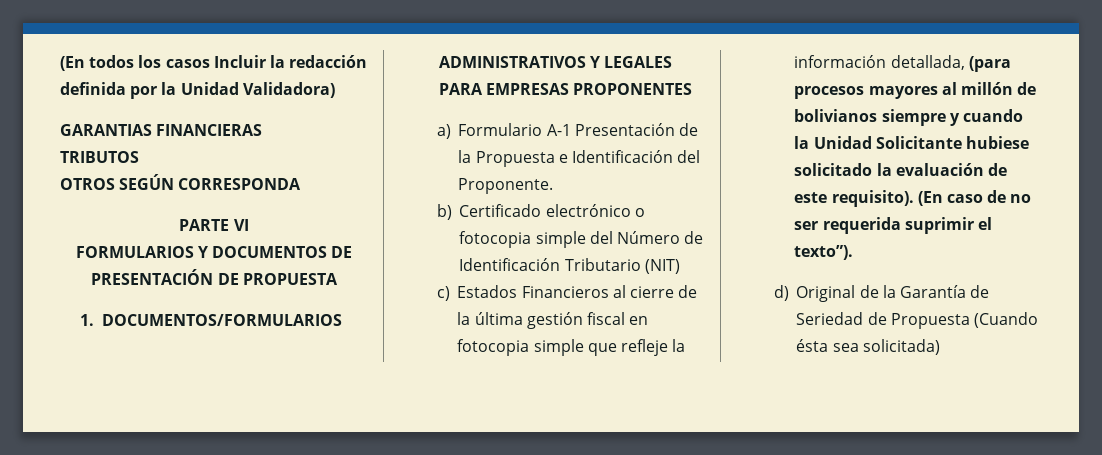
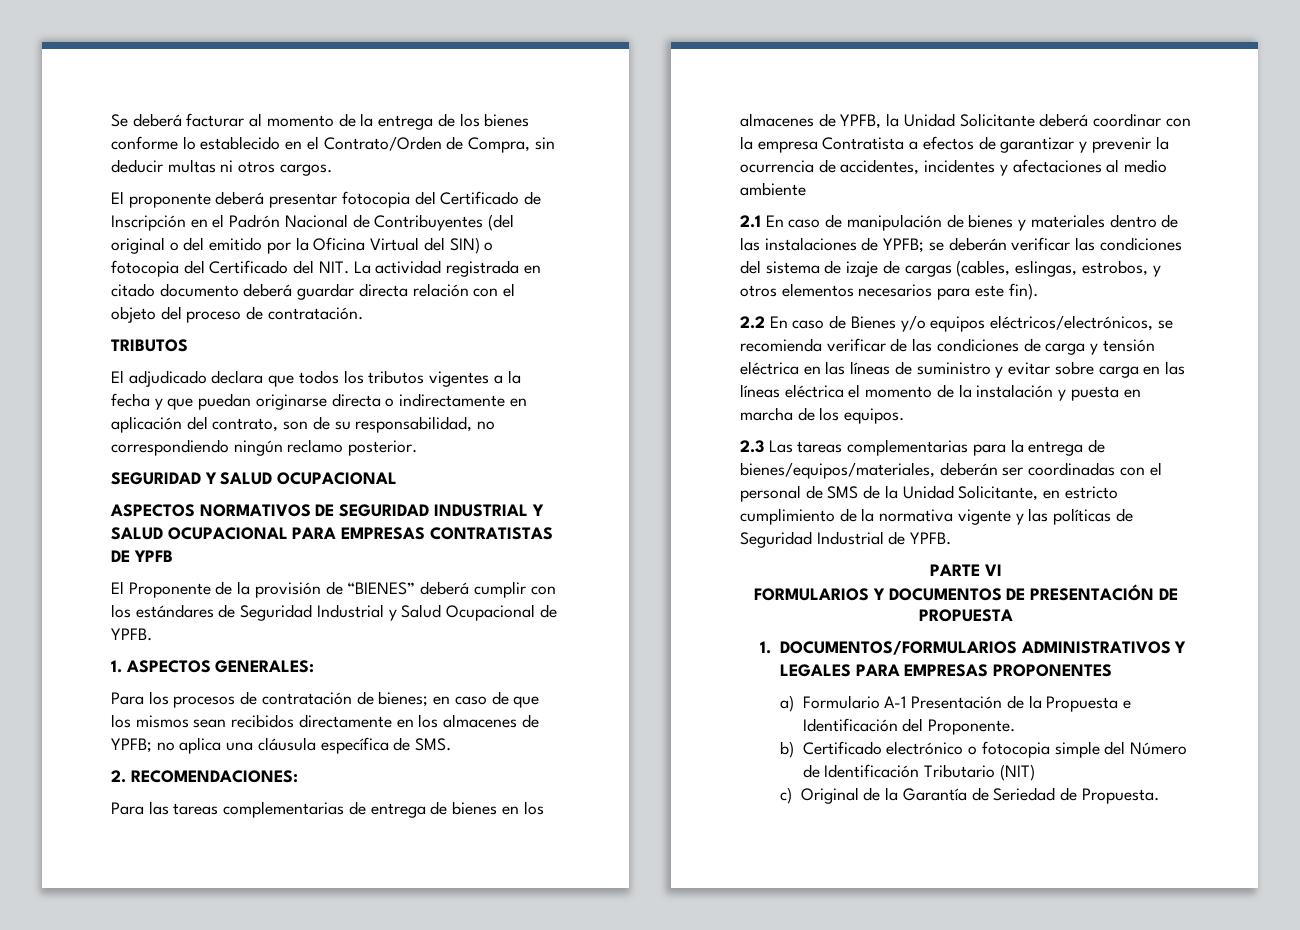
[60,55,368,71] [60,82,335,99] [60,124,263,136] [60,151,139,163] [60,174,302,190] (En todos los casos Incluir la redacción definida por la Unidad Validadora) // GARANTIAS FINANCIERAS // TRIBUTOS // OTROS SEGÚN CORRESPONDA -> [111,113,530,130] [111,136,555,153] [111,159,332,176] [111,191,542,208] [111,214,515,231] [111,237,494,254] [111,260,541,277] [111,283,516,300] [111,306,363,323] [111,339,188,352] [111,370,521,387] [111,393,527,410] [111,416,496,433] [111,439,418,456] [111,472,398,485] [110,504,544,517] [111,527,553,540] [111,550,173,562] [111,581,556,598] [111,604,557,621] [111,628,152,641] [111,660,315,673] [111,691,540,708] [111,714,539,728] [111,737,452,754] [111,770,298,783] [111,801,544,818] [740,113,1191,129] [740,136,1169,153] [740,159,1168,176] [740,182,806,196] [740,214,1179,231] [740,237,1182,253] [740,260,1161,277] [740,283,1038,300] [740,315,1173,332] [740,338,1155,355] [740,361,1185,378] [740,384,1141,401] [740,407,905,424] [740,439,1106,456] [740,462,1162,479] [740,485,1118,502] [740,508,1133,525] [740,531,952,548] Se deberá facturar al momento de la entrega de los bienes conforme lo establecido en el Contrato/Orden de Compra, sin deducir multas ni otros cargos. // El proponente deberá presentar fotocopia del Certificado de Inscripción en el Padrón Nacional de Contribuyentes (del original o del emitido por la Oficina Virtual del SIN) o fotocopia del Certificado del NIT. La actividad registrada en citado documento deberá guardar directa relación con el objeto del proceso de contratación. // TRIBUTOS // El adjudicado declara que todos los tributos vigentes a la fecha y que puedan originarse directa o indirectamente en aplicación del contrato, son de su responsabilidad, no correspondiendo ningún reclamo posterior. // SEGURIDAD Y SALUD OCUPACIONAL // ASPECTOS NORMATIVOS DE SEGURIDAD INDUSTRIAL Y SALUD OCUPACIONAL PARA EMPRESAS CONTRATISTAS DE YPFB // El Proponente de la provisión de “BIENES” deberá cumplir con los estándares de Seguridad Industrial y Salud Ocupacional de YPFB. // 1. ASPECTOS GENERALES: // Para los procesos de contratación de bienes; en caso de que los mismos sean recibidos directamente en los almacenes de YPFB; no aplica una cláusula específica de SMS. // 2. RECOMENDACIONES: // Para las tareas complementarias de entrega de bienes en los almacenes de YPFB, la Unidad Solicitante deberá coordinar con la empresa Contratista a efectos de garantizar y prevenir la ocurrencia de accidentes, incidentes y afectaciones al medio ambiente // 2.1 En caso de manipulación de bienes y materiales dentro de las instalaciones de YPFB; se deberán verificar las condiciones del sistema de izaje de cargas (cables, eslingas, estrobos, y otros elementos necesarios para este fin). // 2.2 En caso de Bienes y/o equipos eléctricos/electrónicos, se recomienda verificar de las condiciones de carga y tensión eléctrica en las líneas de suministro y evitar sobre carga en las líneas eléctrica el momento de la instalación y puesta en marcha de los equipos. // 2.3 Las tareas complementarias para la entrega de bienes/equipos/materiales, deberán ser coordinadas con el personal de SMS de la Unidad Solicitante, en estricto cumplimiento de la normativa vigente y las políticas de Seguridad Industrial de YPFB.
[457,285,698,298] [457,312,649,329] [457,339,686,356] [794,55,1011,72] [794,82,1037,99] [794,109,1023,126] [794,136,1029,149] [794,163,1007,176] [794,190,1032,207] [794,217,992,234] [794,245,854,260] [773,285,789,301] Estados Financieros al cierre de la última gestión fiscal en fotocopia simple que refleje la información detallada, (para procesos mayores al millón de bolivianos siempre y cuando la Unidad Solicitante hubiese solicitado la evaluación de este requisito). (En caso de no ser requerida suprimir el texto”). // d) -> (792, 795) none
[890,312,1038,329] [796,339,940,355] Propuesta (Cuando ésta sea solicitada) -> [1081,788,1159,804] Propuesta.

